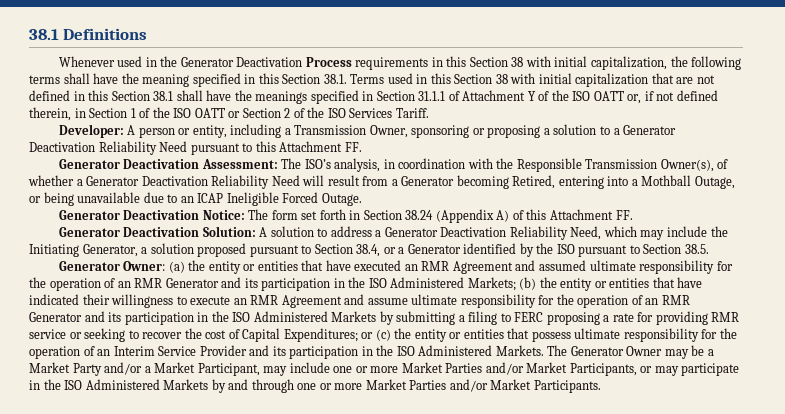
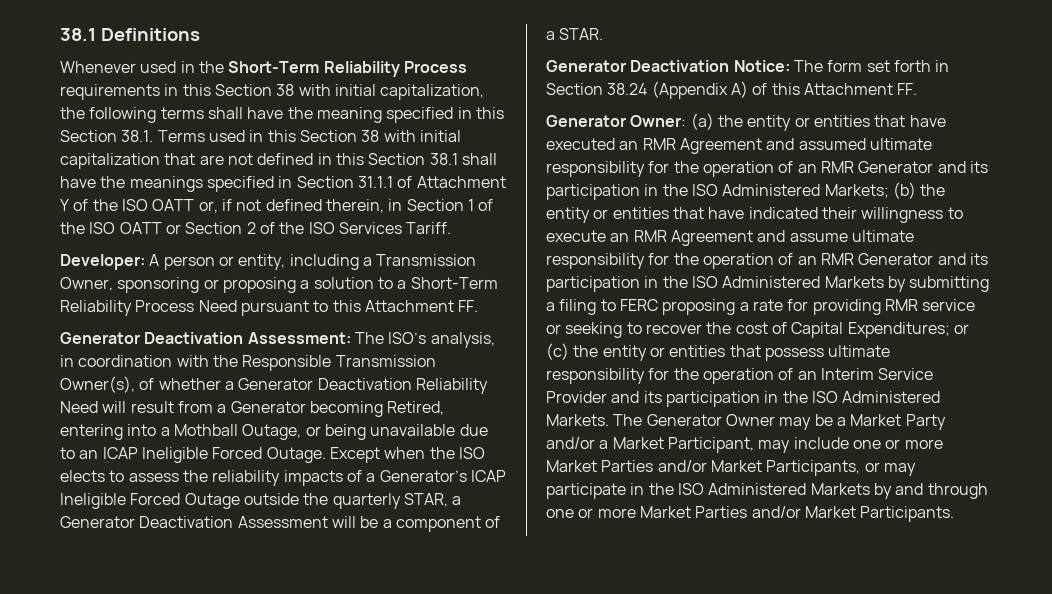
[180,57,303,67] Generator Deactivation -> [228,61,400,77] Short-Term Reliability
[623,125,677,135] [29,141,157,155] Generator Deactivation Reliability -> [410,277,498,289] [60,300,195,316] Short-Term Reliability Process
(362, 199) none -> [329,447,485,463] [60,470,506,486] [60,493,462,509] [60,516,501,532] [546,28,604,40] Except when the ISO elects to assess the reliability impacts of a Generator’s ICAP Ineligible Forced Outage outside the quarterly STAR, a Generator Deactivation Assessment will be a component of a STAR.
[58,226,728,240] [29,243,709,257] // Generator Deactivation Solution: A solution to address a Generator Deactivation Reliability Need, which may include the Initiating Generator, a solution proposed pursuant to Section 38.4, or a Generator identified by the ISO pursuant to Section 38.5. -> (918, 89) none

